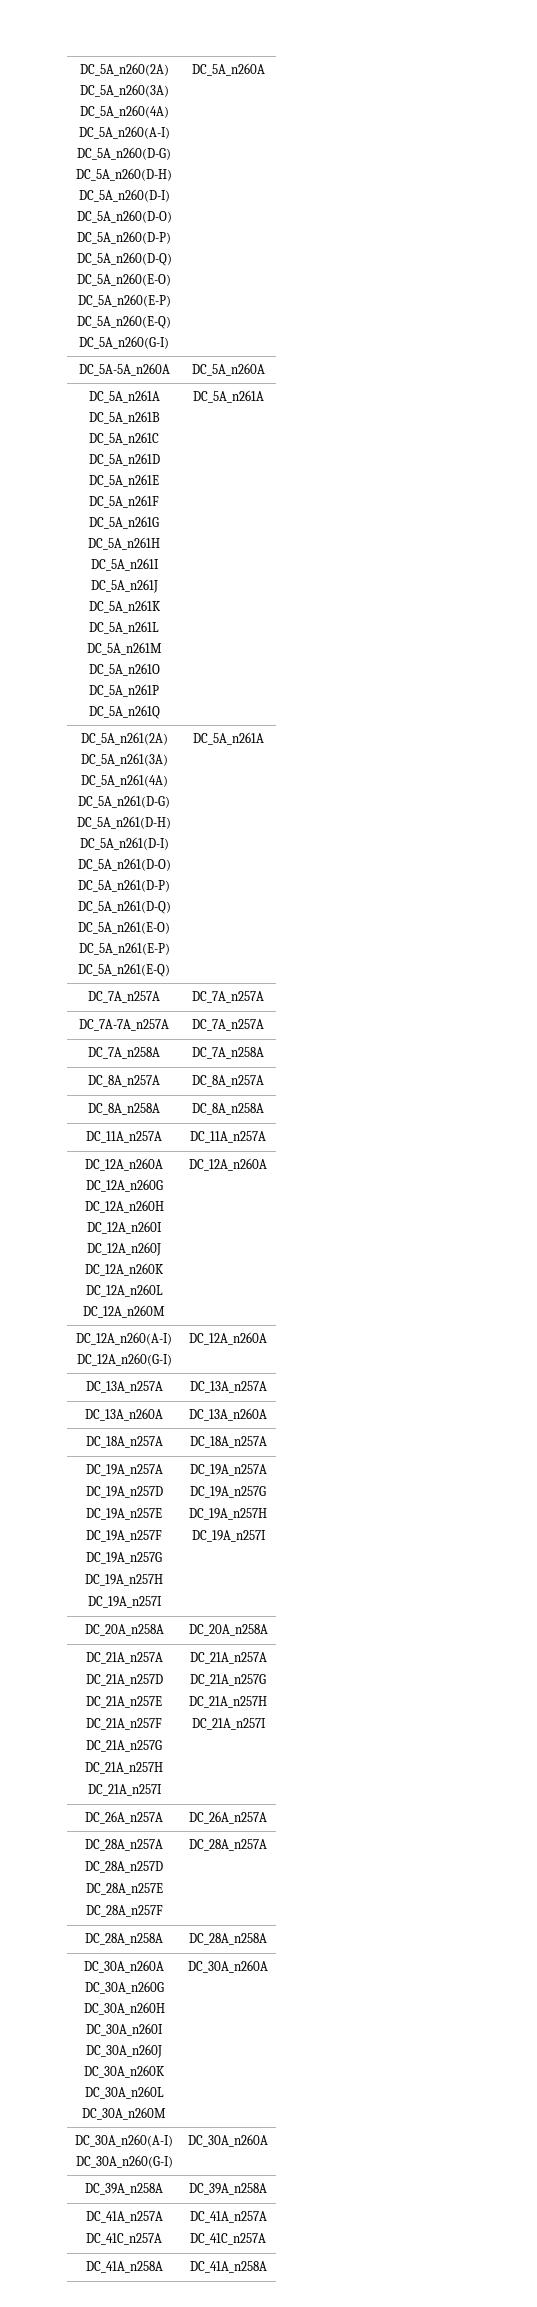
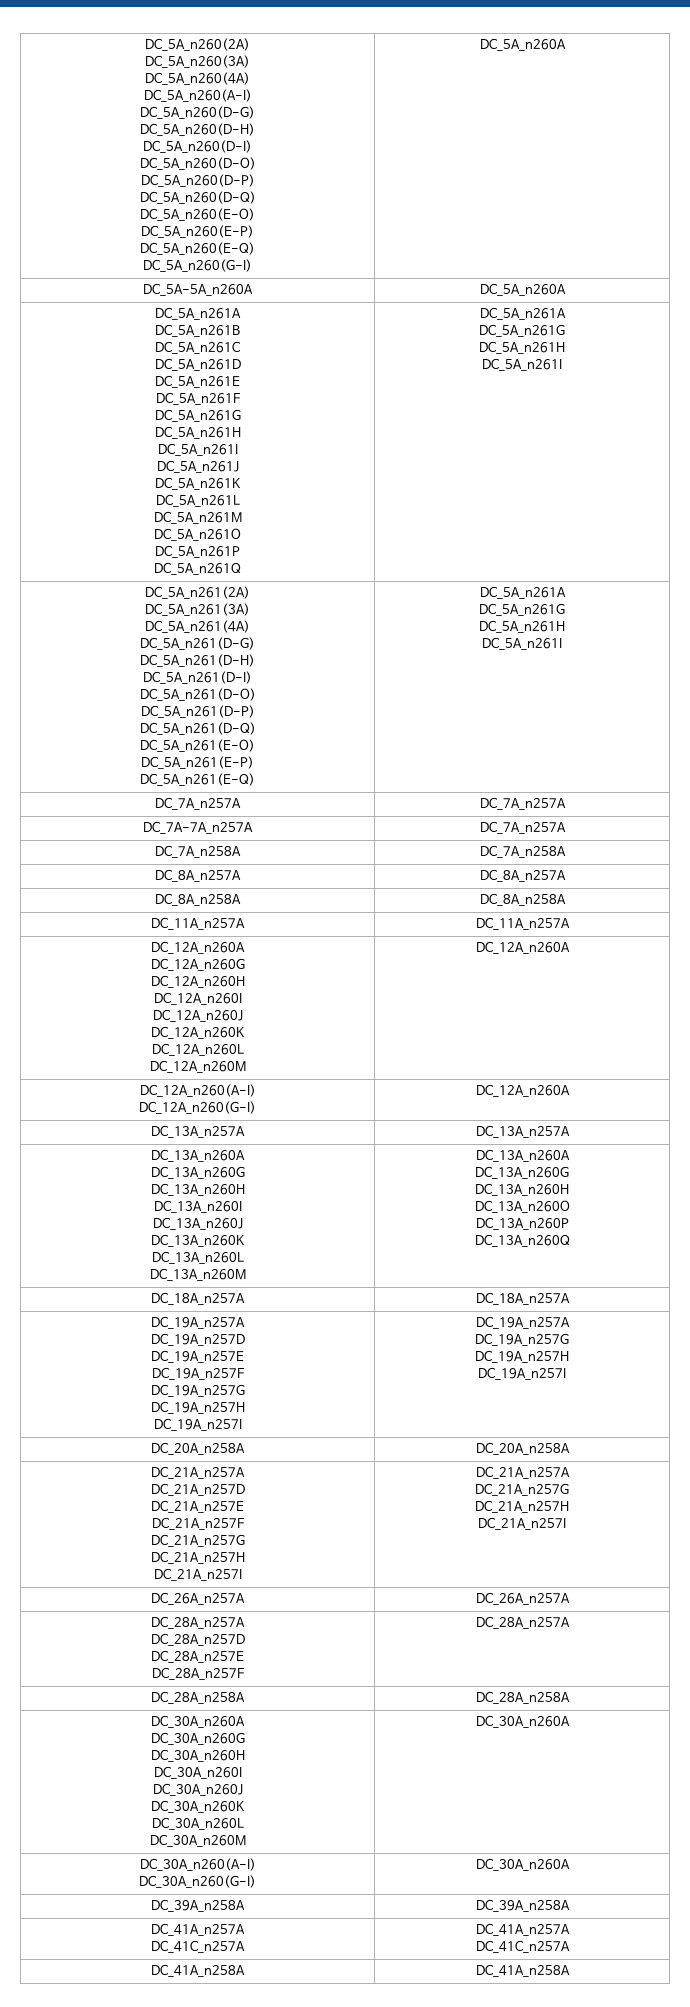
(264, 396) none -> [479,324,565,337] [479,341,565,354] [482,358,562,371] // DC_5A_n261G // DC_5A_n261H // DC_5A_n261I
(264, 738) none -> [479,603,565,616] [479,620,565,633] [482,637,562,650] // DC_5A_n261G // DC_5A_n261H // DC_5A_n261I
[189,1408,267,1421] | DC_13A_n260A -> [150,1166,245,1179] [150,1183,245,1196] [153,1200,242,1213] [152,1217,243,1230] [151,1234,245,1247] [151,1251,244,1264] [149,1268,246,1281] [475,1149,570,1162] [475,1166,569,1179] [475,1183,569,1196] [474,1200,570,1213] [475,1217,569,1230] [474,1234,570,1247] // DC_13A_n260G // DC_13A_n260H // DC_13A_n260I // DC_13A_n260J // DC_13A_n260K // DC_13A_n260L // DC_13A_n260M | DC_13A_n260A // DC_13A_n260G // DC_13A_n260H // DC_13A_n260O // DC_13A_n260P // DC_13A_n260Q

